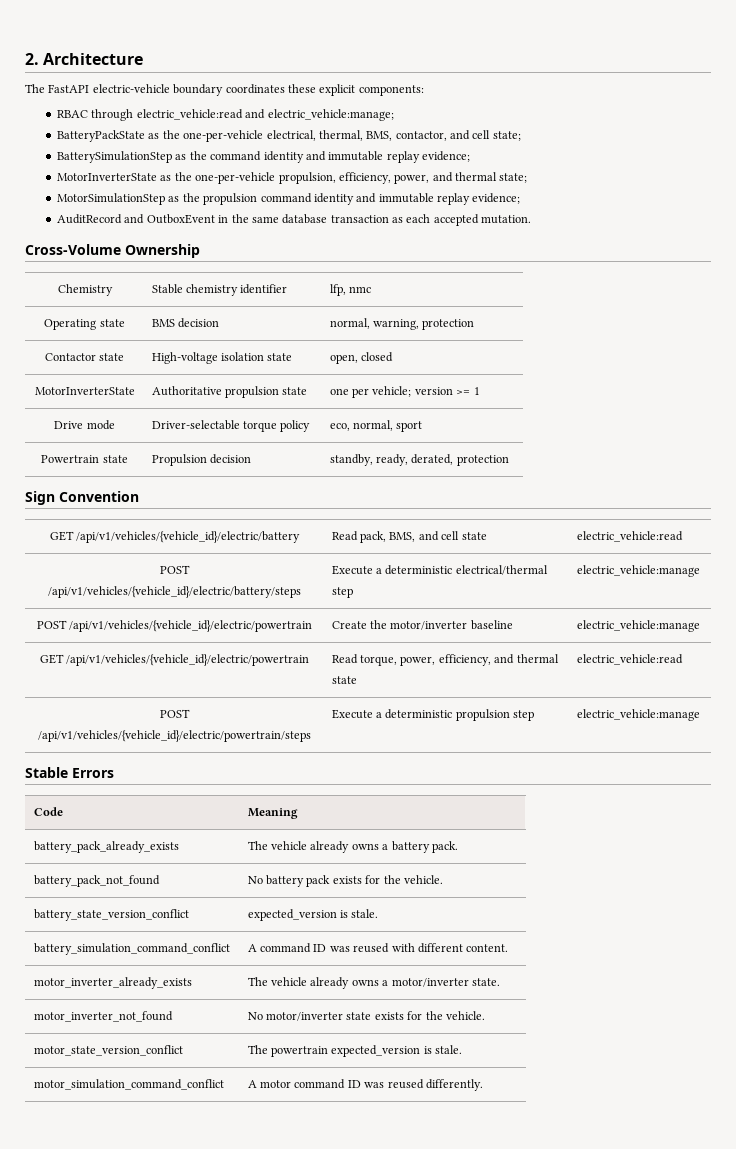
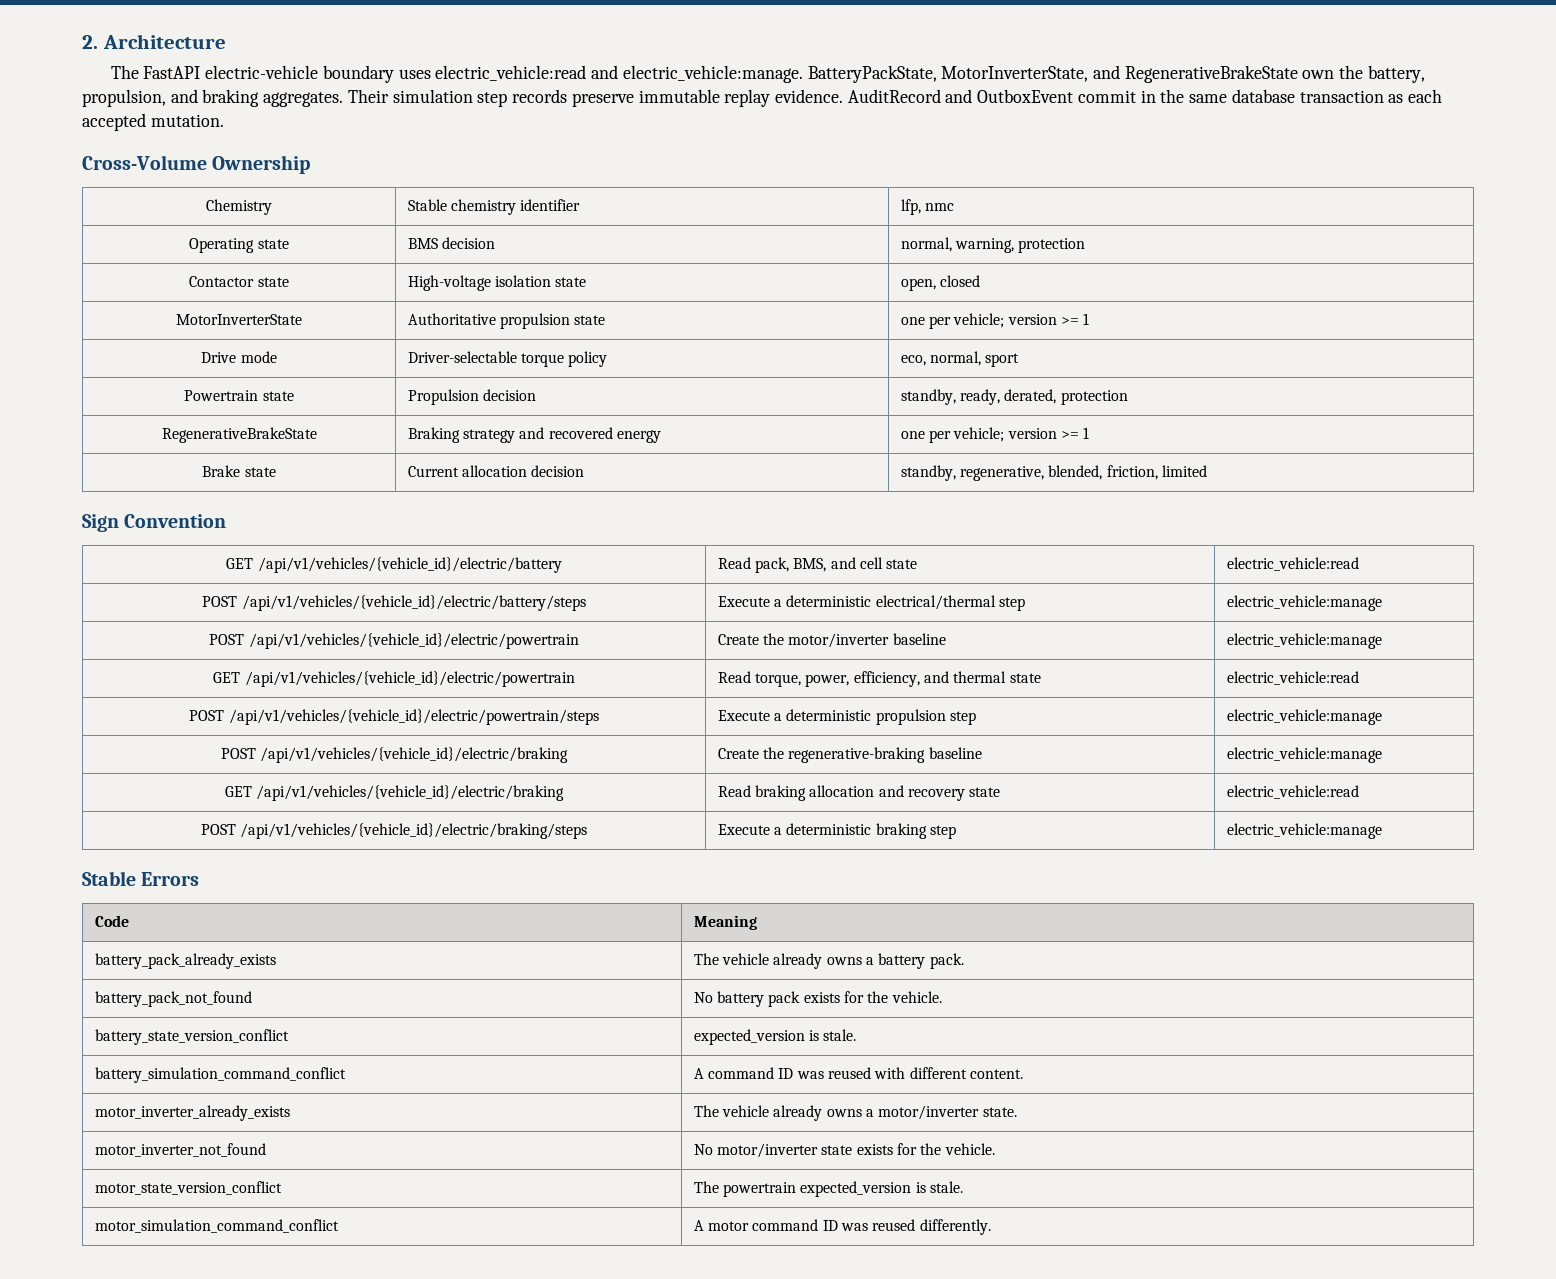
[225,84,424,96] [57,109,394,121] [57,130,521,142] [57,151,471,163] [57,172,528,184] [57,193,521,205] coordinates these explicit components: // RBAC through electric_vehicle:read and electric_vehicle:manage; // BatteryPackState as the one-per-vehicle electrical, thermal, BMS, contactor, and cell state; // BatterySimulationStep as the command identity and immutable replay evidence; // MotorInverterState as the one-per-vehicle propulsion, efficiency, power, and thermal state; // MotorSimulationStep as the propulsion command identity and immutable replay evidence; // -> [398,65,1425,83] [82,89,843,107] uses electric_vehicle:read and electric_vehicle:manage. BatteryPackState, MotorInverterState, and RegenerativeBrakeState own the battery, propulsion, and braking aggregates. Their simulation step records preserve immutable replay evidence.
(215, 219) none -> [1077,90,1136,103] commit
(509, 460) none -> [161,427,317,443] [407,427,662,443] [900,427,1090,443] [202,465,276,477] [407,465,585,477] [900,465,1208,481] // RegenerativeBrakeState | Braking strategy and recovered energy | one per vehicle; version >= 1 // Brake state | Current allocation decision | standby, regenerative, blended, friction, limited
(700, 715) none -> [220,747,569,763] [717,747,982,763] [1226,747,1382,763] [224,785,565,801] [717,785,1001,801] [1226,785,1359,799] [200,823,588,839] [717,823,957,839] [1226,823,1382,839] // POST /api/v1/vehicles/{vehicle_id}/electric/braking | Create the regenerative-braking baseline | electric_vehicle:manage // GET /api/v1/vehicles/{vehicle_id}/electric/braking | Read braking allocation and recovery state | electric_vehicle:read // POST /api/v1/vehicles/{vehicle_id}/electric/braking/steps | Execute a deterministic braking step | electric_vehicle:manage

